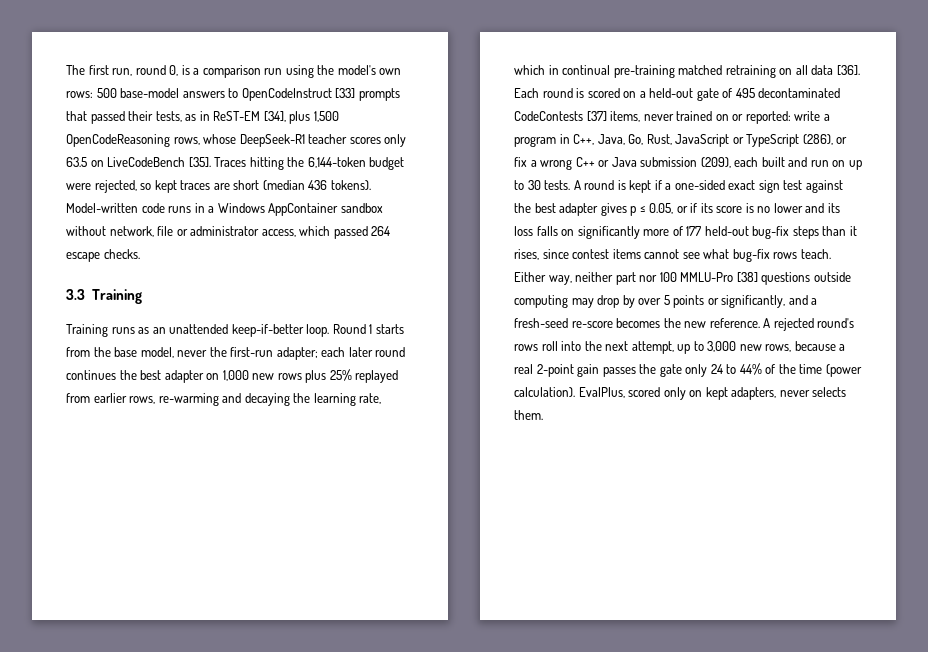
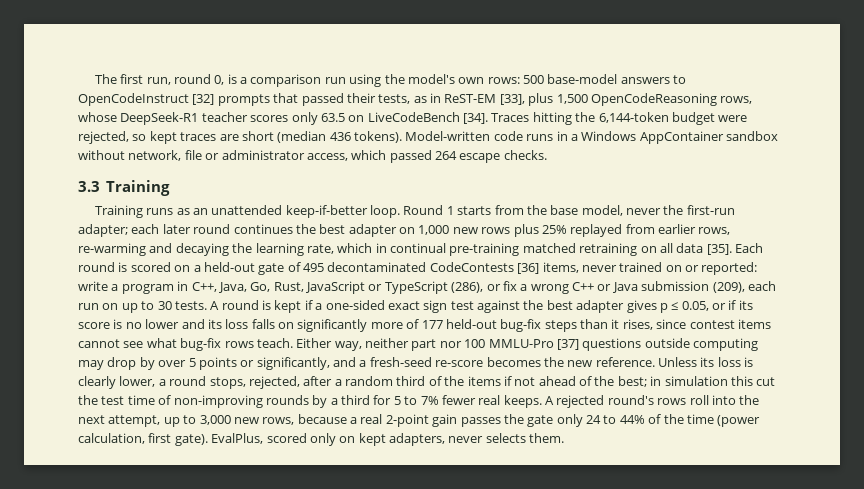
[335,88,356,98] [33] -> [192,94,215,105] [32]
[263,111,286,122] [34], -> [499,94,525,105] [33],
[188,157,211,167] [35]. -> [463,113,488,124] [34].
[836,65,860,75] [36]. -> [706,244,732,255] [35].
[586,111,607,121] [37] -> [517,263,540,274] [36]
[761,157,808,167] built and -> (776, 286) none
[736,272,758,282] [38] -> [556,339,579,350] [37]
(760, 323) none -> [658,357,754,367] [78,376,776,389] [78,395,542,408] Unless its loss is clearly lower, a round stops, rejected, after a random third of the items if not ahead of the best; in simulation this cut the test time of non-improving rounds by a third for 5 to 7% fewer real keeps.
[514,387,575,397] calculation). -> [78,433,208,446] calculation, first gate).

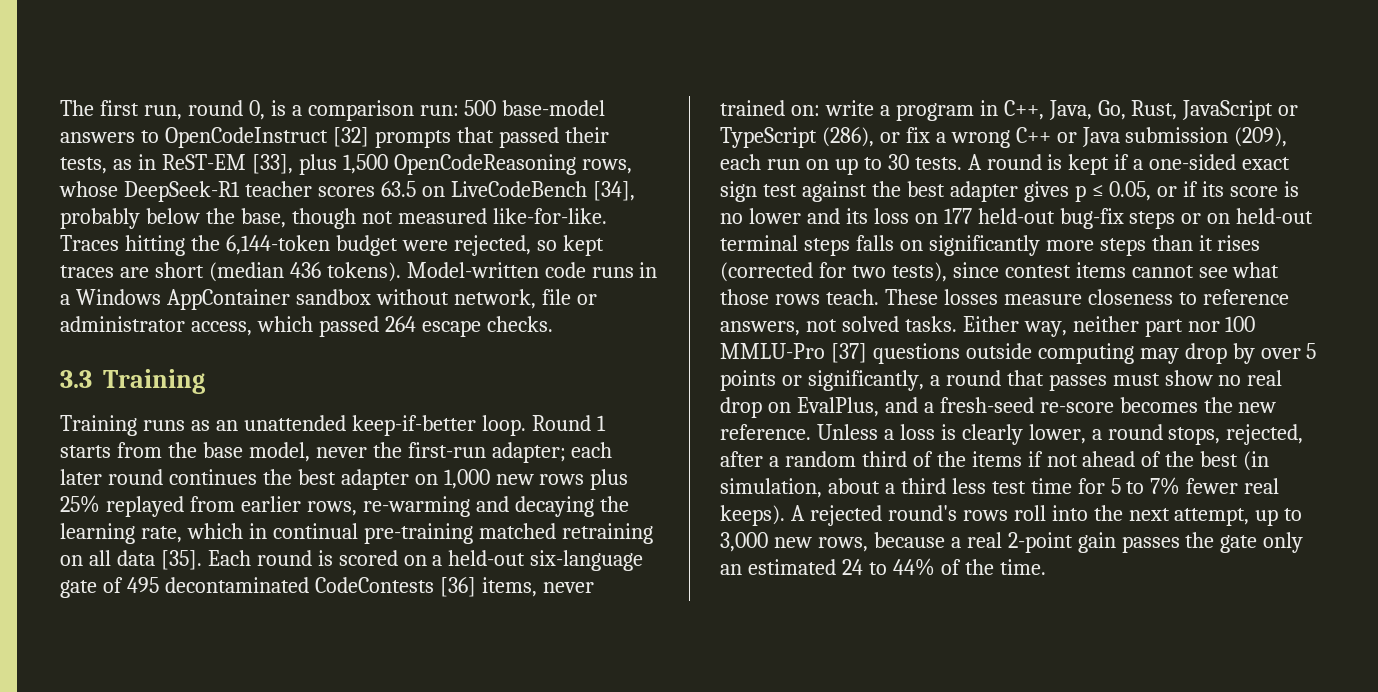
[324,74,520,87] run using the model's own rows: -> [419,105,459,116] run:
[291,112,318,125] only -> (375, 191) none
[463,113,488,124] [34]. -> [592,181,635,201] [60,208,607,229] [34], probably below the base, though not measured like-for-like.
(255, 267) none -> [530,550,644,571] six-language
[665,262,758,275] on or reported: -> [790,105,820,116] on:
[251,319,653,332] falls on significantly more of 177 held-out bug-fix steps than it rises, -> [914,208,1314,229] [720,235,1261,256] [720,262,947,282] on 177 held-out bug-fix steps or on held-out terminal steps falls on significantly more steps than it rises (corrected for two tests),
[180,338,222,351] bug-fix -> [720,289,769,305] those
(293, 343) none -> [884,289,1289,305] [720,316,957,336] These losses measure closeness to reference answers, not solved tasks.
(330, 363) none -> [929,370,1283,391] [720,397,879,418] a round that passes must show no real drop on EvalPlus,
[700,357,715,367] its -> [883,429,894,440] a
[617,376,776,387] [78,395,370,408] best; in simulation this cut the test time of non-improving rounds by a third -> [1200,451,1270,471] [720,478,1072,498] best (in simulation, about a third less test time
[503,395,542,408] keeps. -> [720,505,785,526] keeps).
(583, 420) none -> [720,559,836,575] an estimated
[686,414,761,427] [78,433,565,446] time (power calculation, first gate). EvalPlus, scored only on kept adapters, never selects them. -> [999,559,1046,575] time.

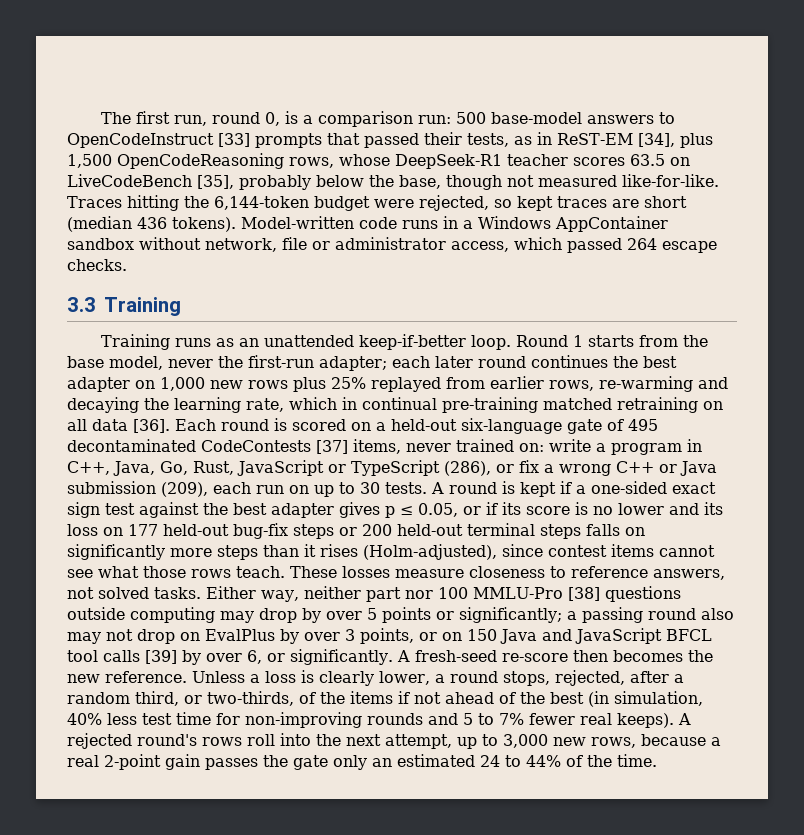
[332,127,369,147] [32] -> [218,133,250,147] [33]
[251,154,293,174] [33], -> [637,133,675,147] [34],
[592,181,635,201] [34], -> [197,175,234,189] [35],
[160,550,202,570] [35]. -> [133,419,170,433] [36].
[439,577,476,597] [36] -> [316,440,348,454] [37]
[1207,213,1231,224] on -> [362,524,392,536] 200
[720,262,947,282] (corrected for two tests), -> [363,544,497,560] (Holm-adjusted),
[830,343,867,363] [37] -> [567,587,600,601] [38]
[807,370,1283,391] [720,397,934,418] significantly, a round that passes must show no real drop on EvalPlus, and a -> [459,607,734,623] [67,628,712,644] [67,649,410,665] significantly; a passing round also may not drop on EvalPlus by over 3 points, or on 150 Java and JavaScript BFCL tool calls [39] by over 6, or significantly. A
(1114, 407) none -> [572,650,608,662] then
[861,451,907,467] third -> [135,691,294,706] third, or two-thirds,
[827,478,946,494] about a third -> [67,713,102,725] 40%
(1105, 486) none -> [245,712,458,728] non-improving rounds and

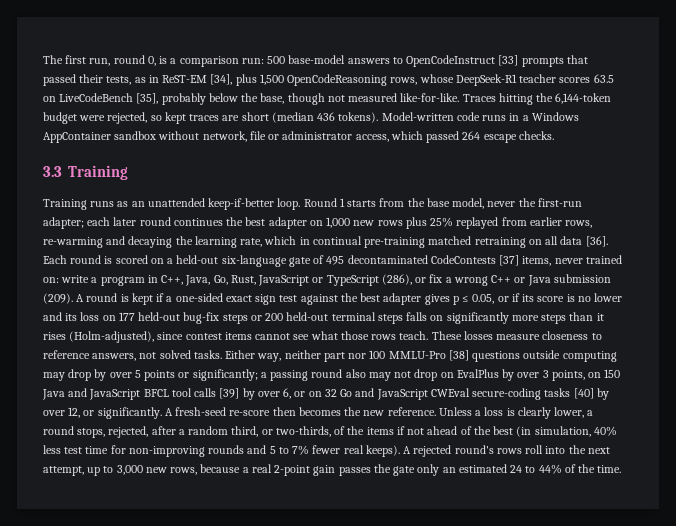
[161,482,427,497] (209), each run on up to 30 tests. -> [43,293,73,304] (209).
[419,632,437,641] or -> (585, 375) none
(285, 657) none -> [308,388,609,400] [43,407,95,418] on 32 Go and JavaScript CWEval secure-coding tasks [40] by over 12, or

